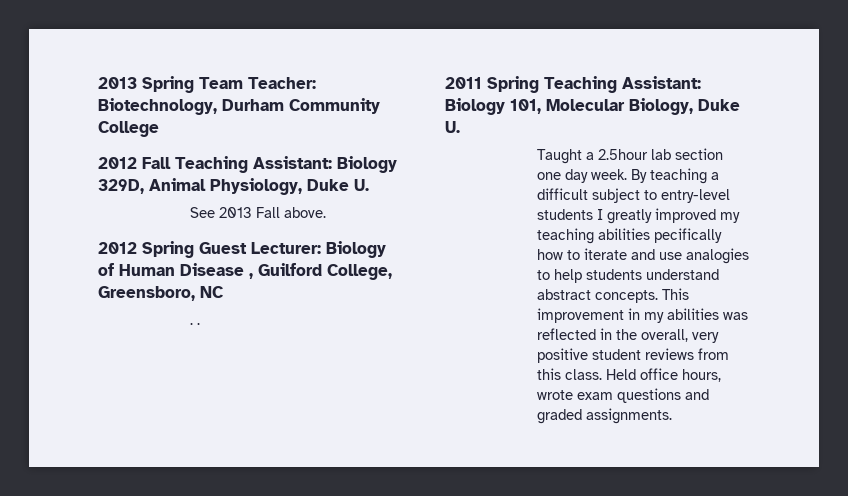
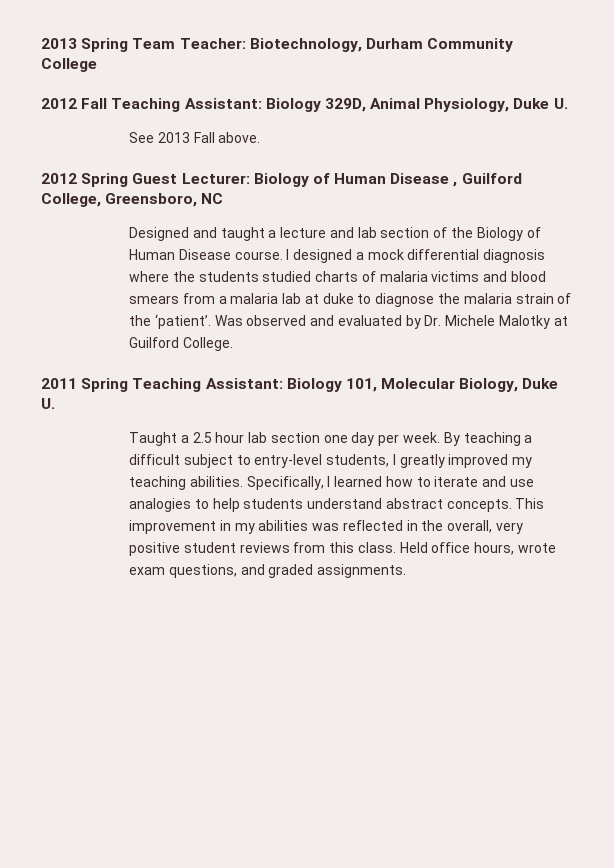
[189,322,200,325] . . -> [128,227,541,241] [128,249,546,263] [128,271,547,282] [128,293,572,307] [128,314,568,329] [128,337,233,351] Designed and taught a lecture and lab section of the Biology of Human Disease course. I designed a mock differential diagnosis where the students studied charts of malaria victims and blood smears from a malaria lab at duke to diagnose the malaria strain of the ‘patient’. Was observed and evaluated by Dr. Michele Malotky at Guilford College.
[597,149,648,160] 2.5hour -> [192,432,245,443] 2.5 hour
(588, 176) none -> [378,434,400,446] per
[536,209,593,220] students -> [326,454,390,467] students,
[597,228,722,243] abilities pecifically -> [189,476,383,490] abilities. Specifically, I learned
[616,388,681,403] questions -> [168,564,237,578] questions,

